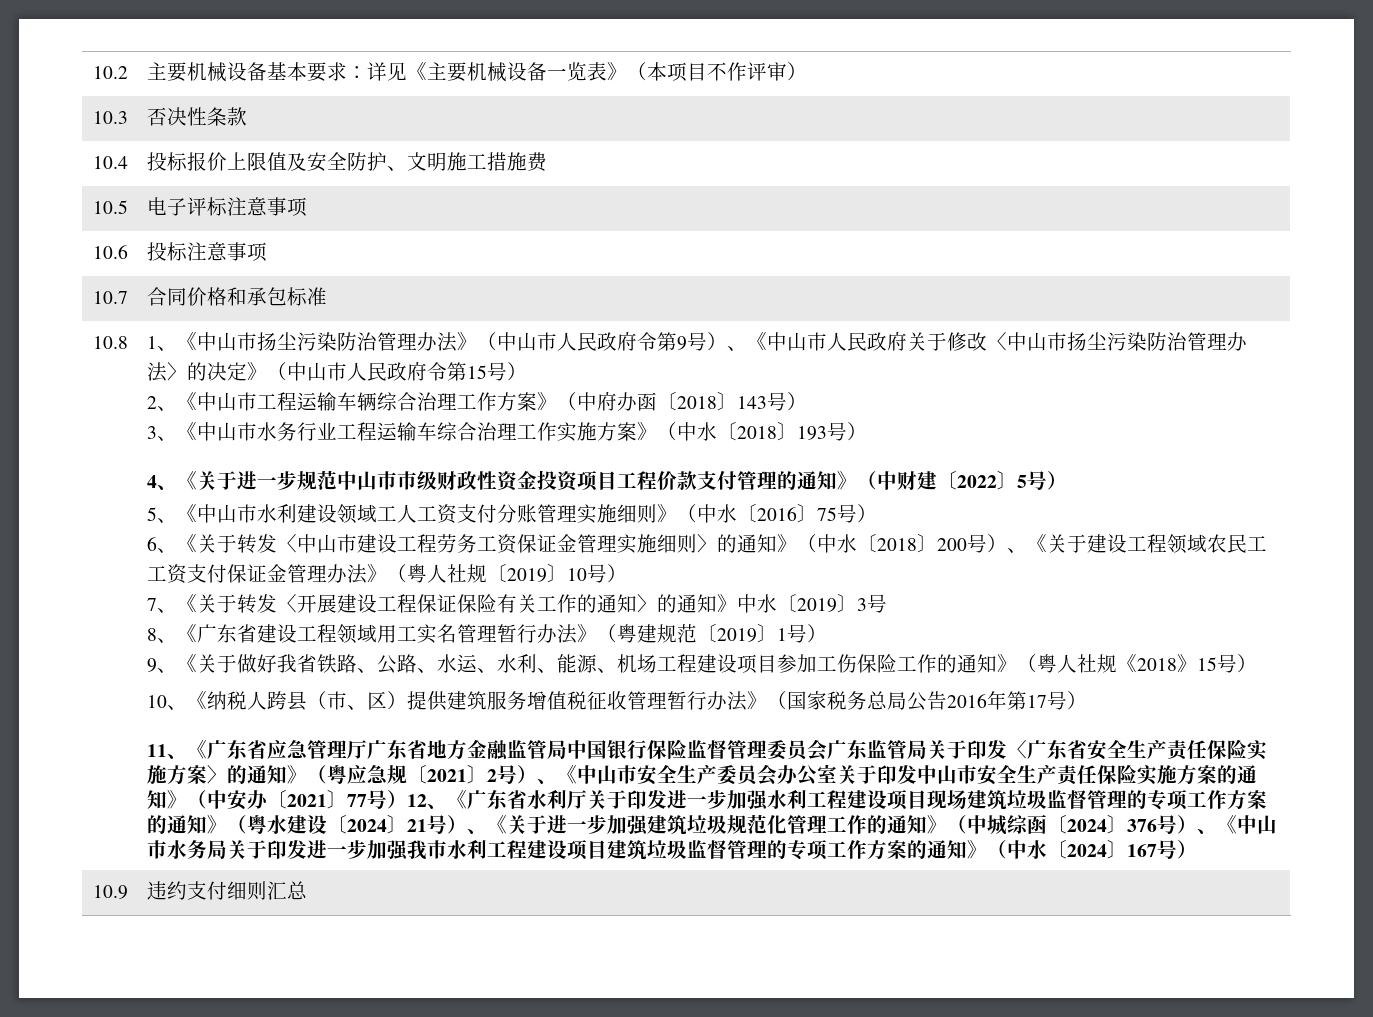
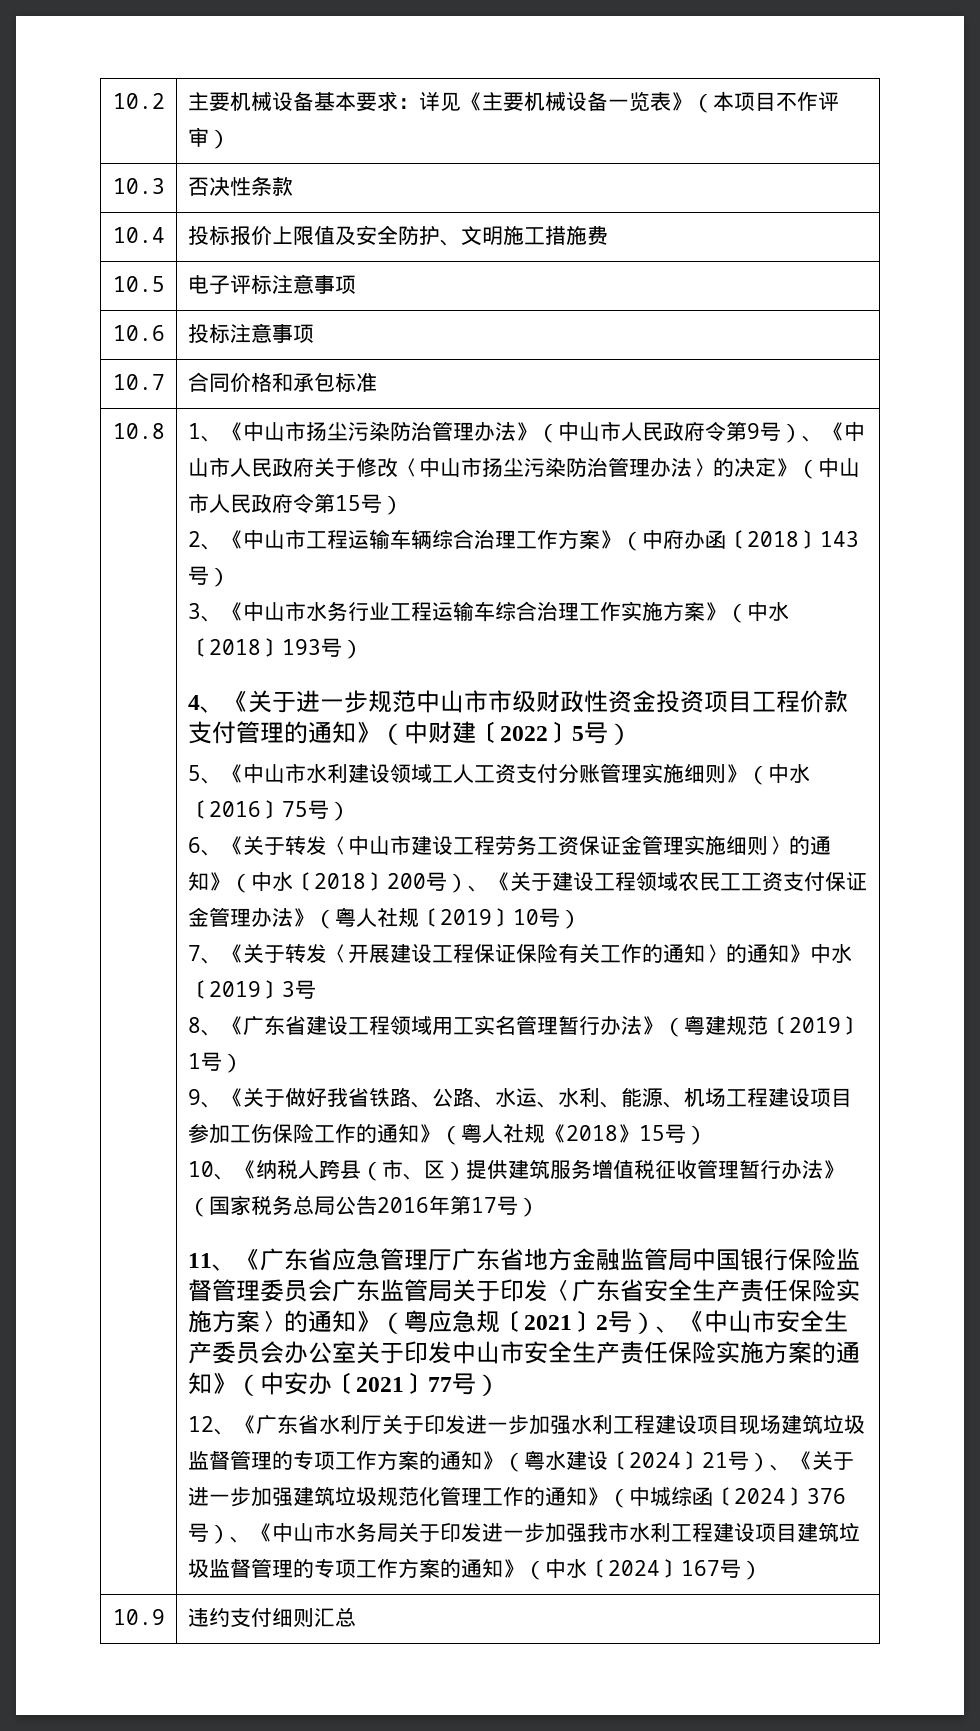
(407, 799) none -> (500, 1385) //

